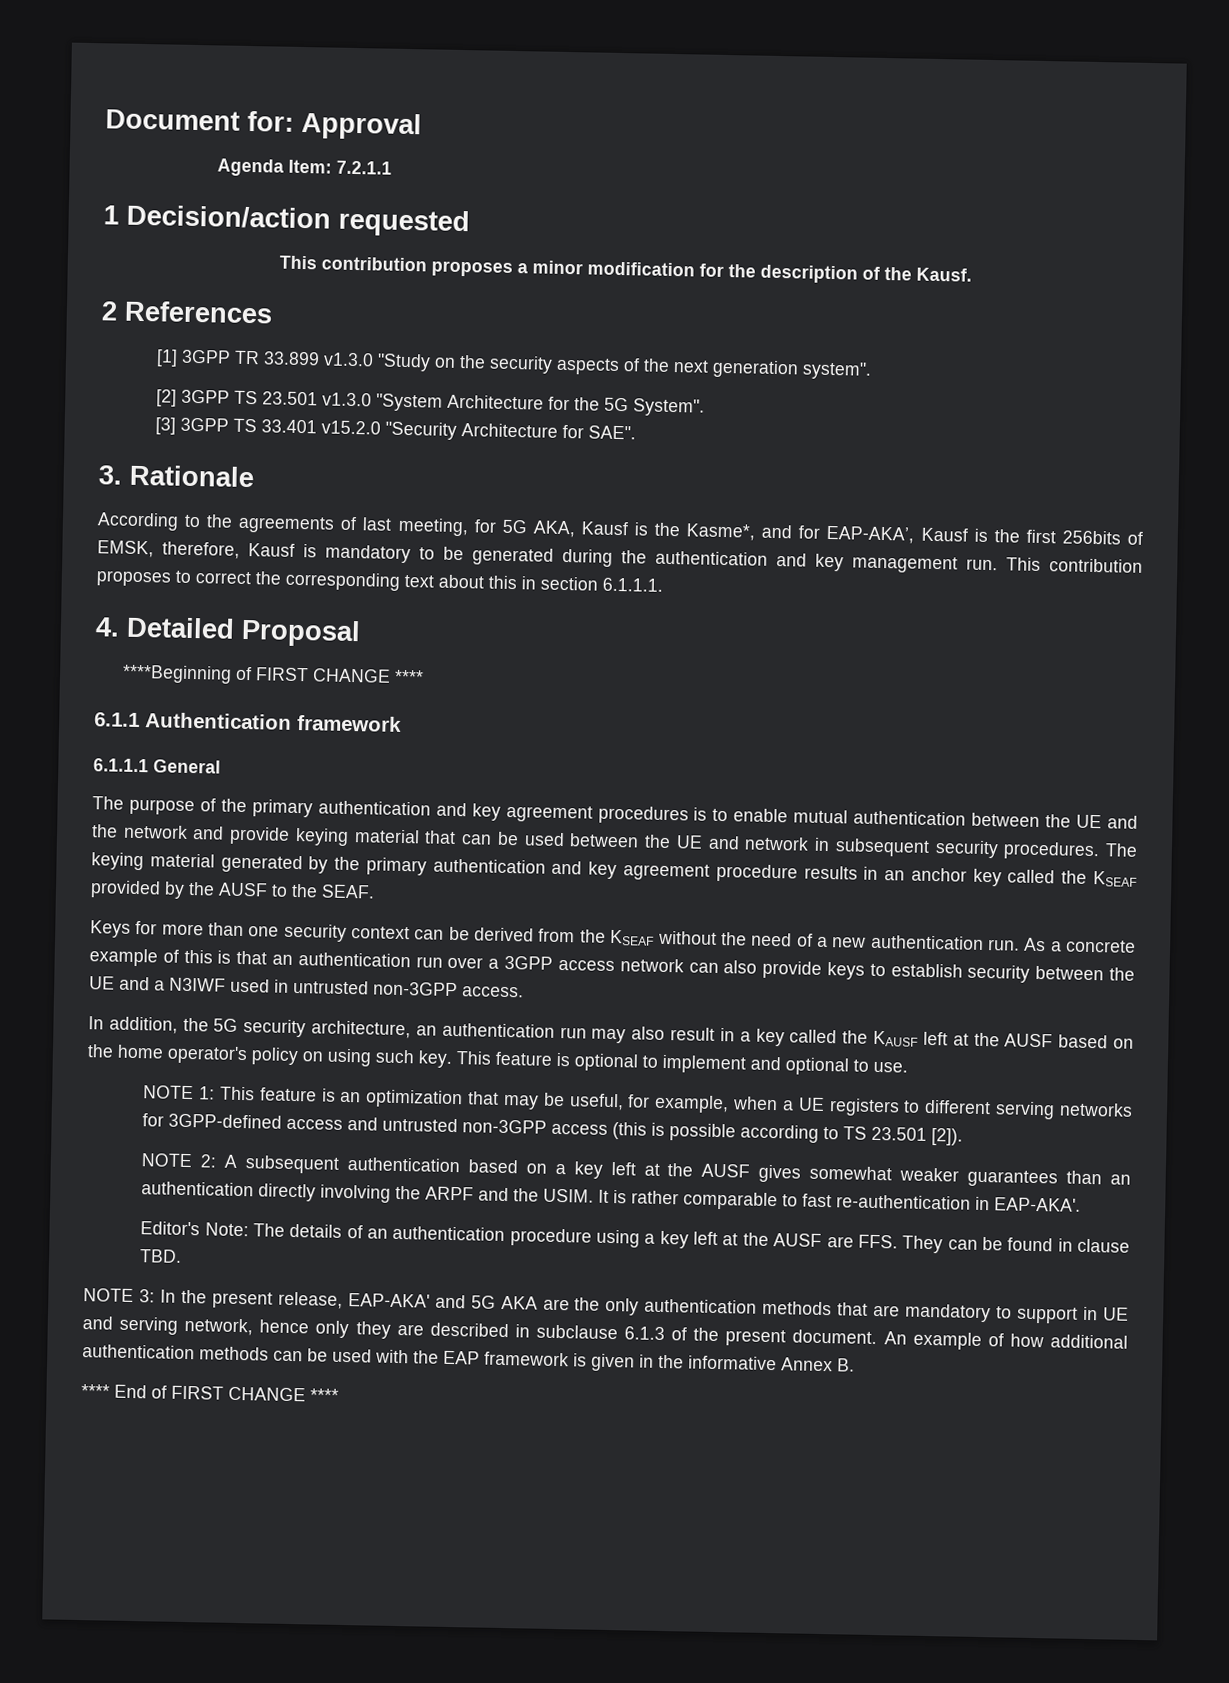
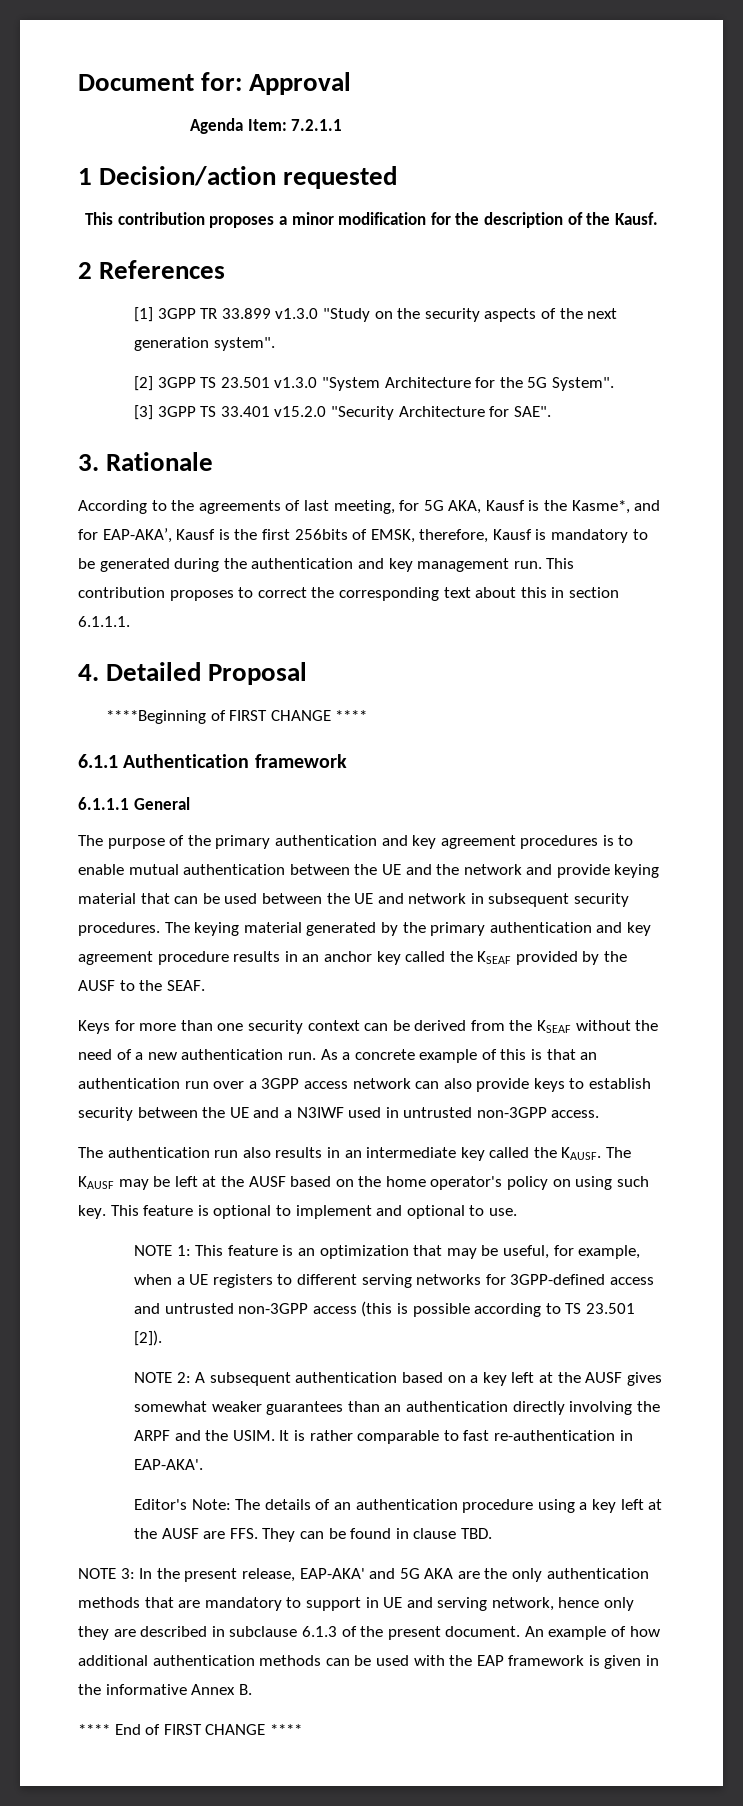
[88,1016,919,1047] In addition, the 5G security architecture, an authentication run may also result in a key called the KAUSF -> [78,1147,632,1161] [78,1176,171,1190] The authentication run also results in an intermediate key called the KAUSF. The KAUSF may be

